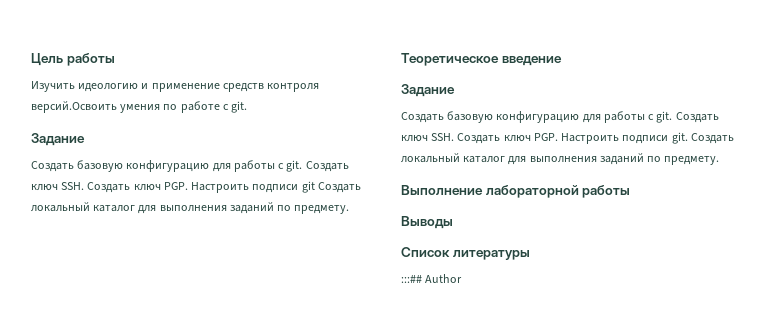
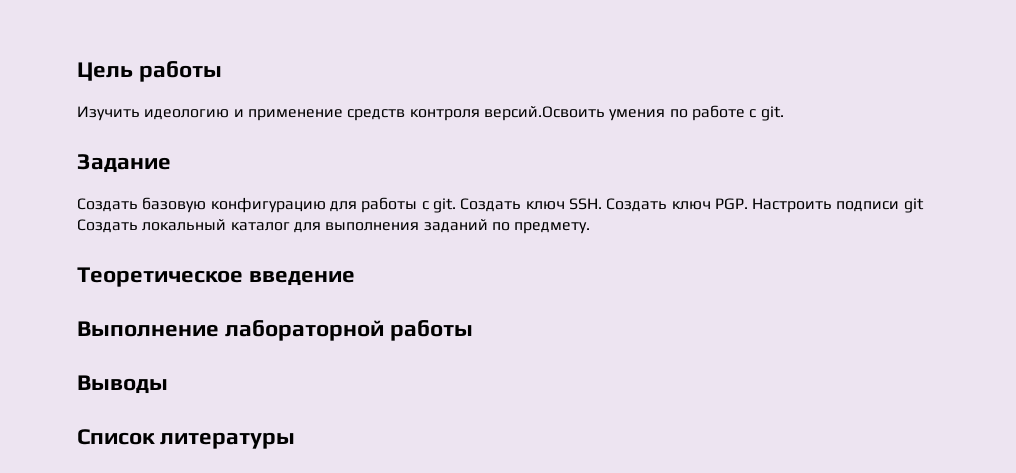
[401,84,455,97] [401,111,719,123] [401,132,734,144] [401,153,720,165] // Задание // Создать базовую конфигурацию для работы с git. Создать ключ SSH. Создать ключ PGP. Настроить подписи git. Создать локальный каталог для выполнения заданий по предмету. -> (356, 278) none
[401,274,463,283] // :::## Author -> (296, 440) none

